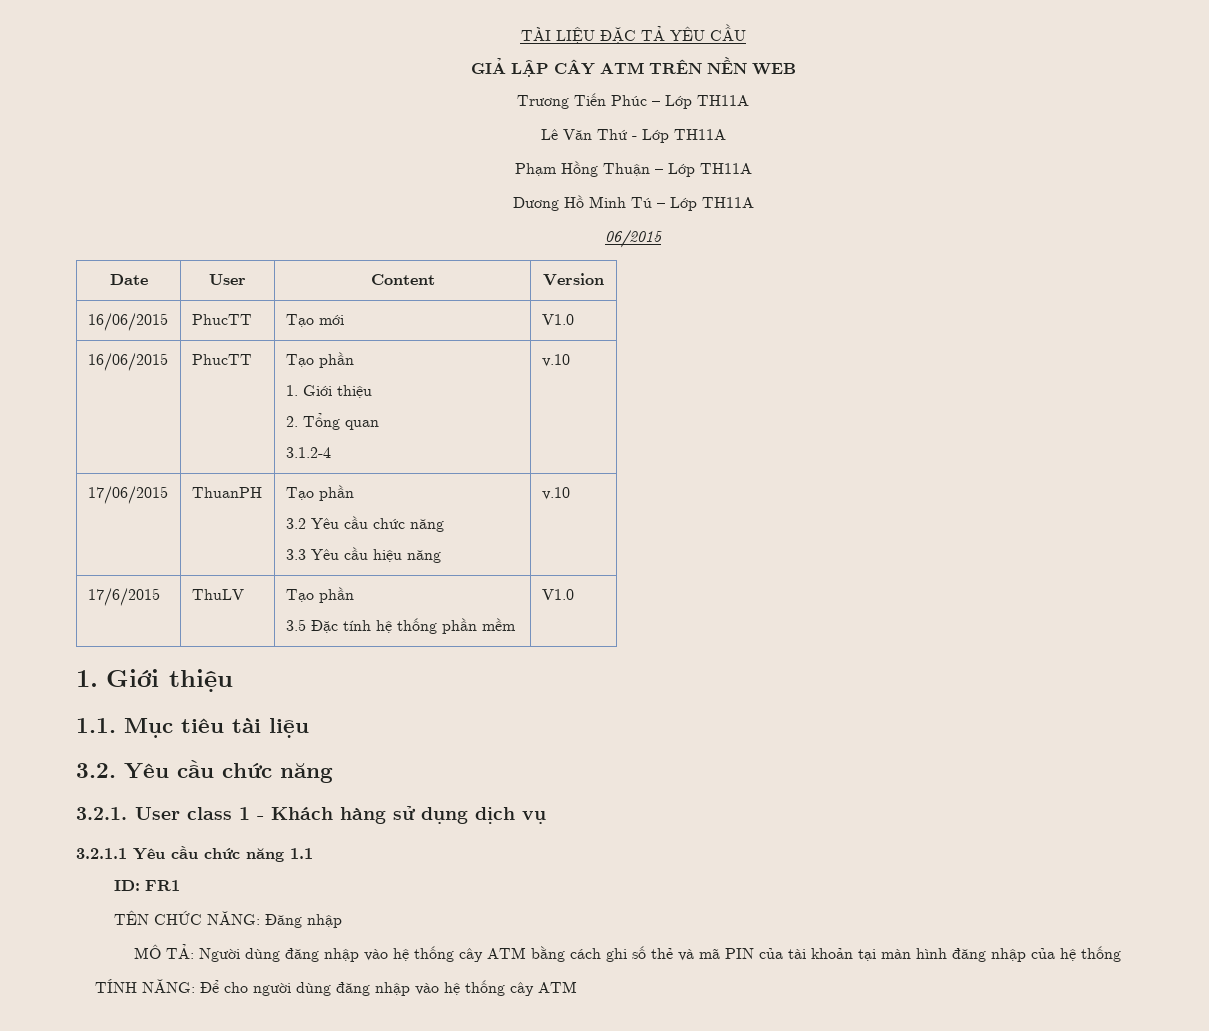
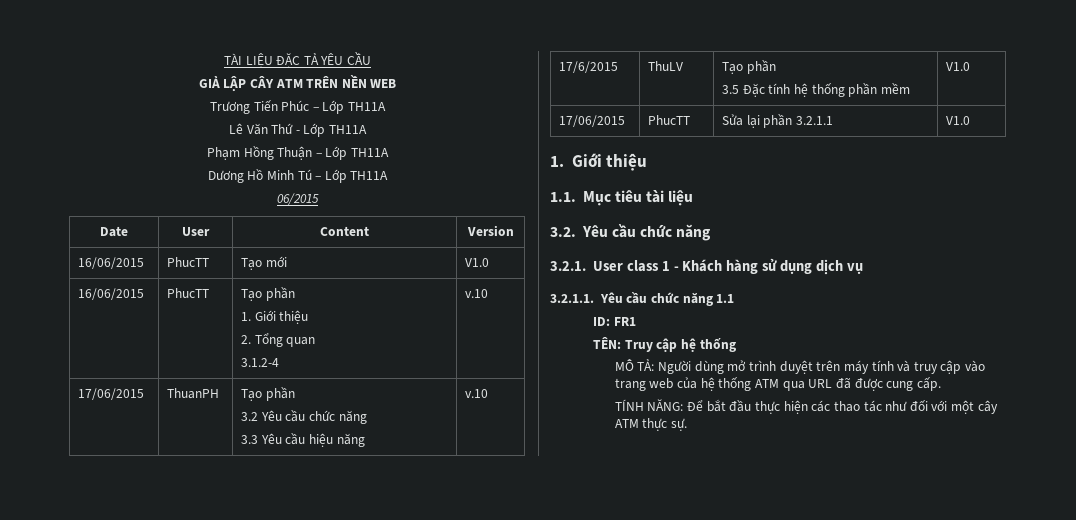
(574, 594) none -> [558,115,625,127] [647,115,690,125] [721,114,833,128] [945,116,970,125] // 17/06/2015 | PhucTT | Sửa lại phần 3.2.1.1 | V1.0
[76,848,127,859] 3.2.1.1 -> [550,294,594,303] 3.2.1.1.
[114,910,343,928] TÊN CHỨC NĂNG: Đăng nhập -> [593,337,736,352] TÊN: Truy cập hệ thống
[284,946,1121,962] [95,979,578,996] đăng nhập vào hệ thống cây ATM bằng cách ghi số thẻ và mã PIN của tài khoản tại màn hình đăng nhập của hệ thống // TÍNH NĂNG: Để cho người dùng đăng nhập vào hệ thống cây ATM -> [727,360,986,374] [614,377,941,391] [614,399,998,414] [614,418,688,431] mở trình duyệt trên máy tính và truy cập vào trang web của hệ thống ATM qua URL đã được cung cấp. // TÍNH NĂNG: Để bắt đầu thực hiện các thao tác như đối với một cây ATM thực sự.

